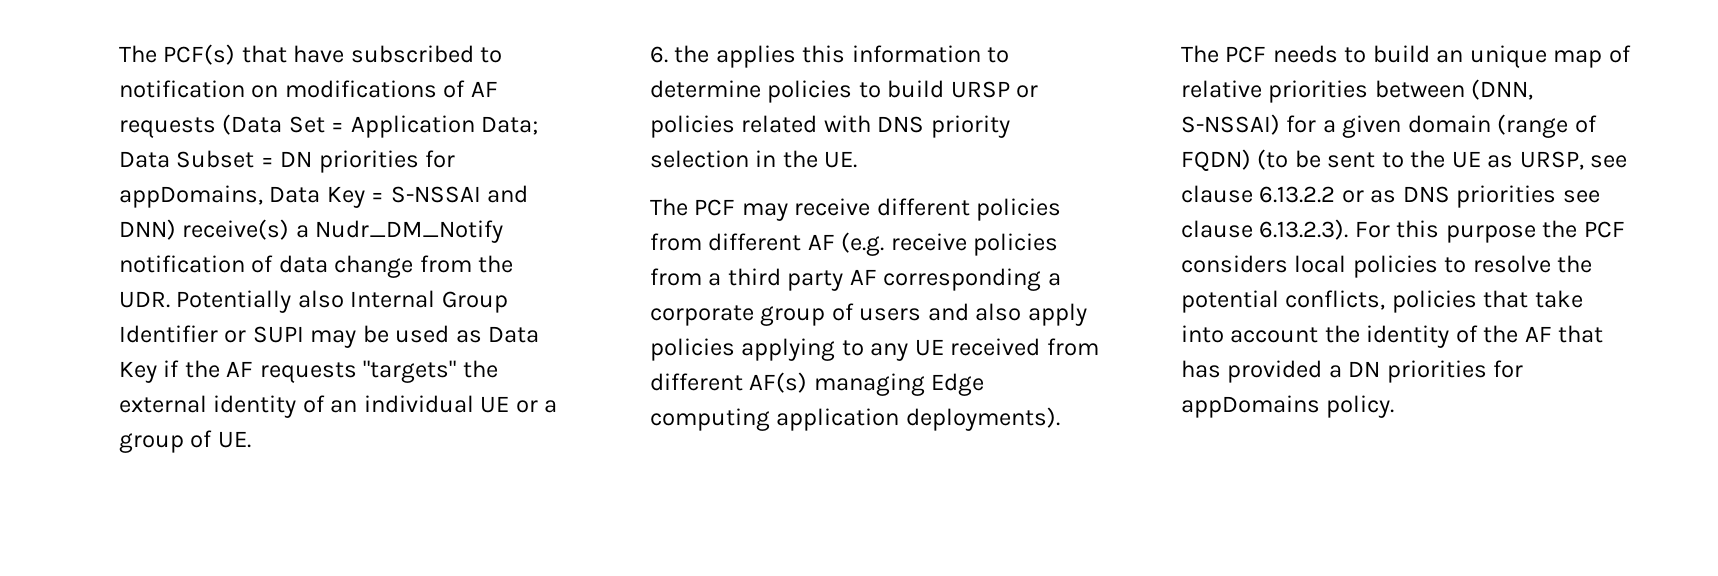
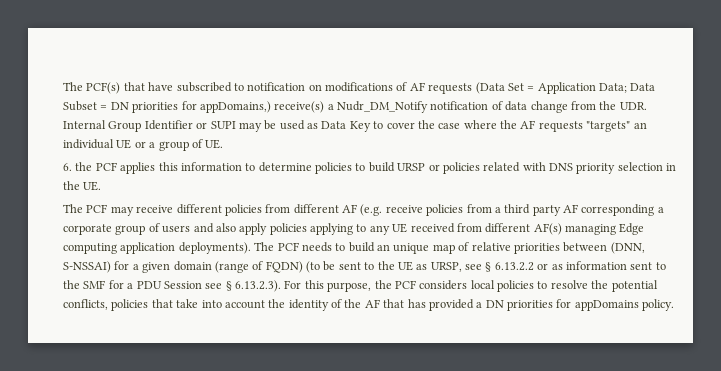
[118,185,529,208] [118,219,176,240] appDomains, Data Key = S-NSSAI and DNN) -> [199,101,271,113] appDomains,)
[176,290,344,313] Potentially also -> (647, 106) none
[163,360,498,383] [118,395,325,418] if the AF requests "targets" the external identity of -> [373,120,631,132] to cover the case where the AF requests "targets"
(710, 54) none -> [95,162,117,171] PCF
[1180,185,1253,203] clause -> [485,262,492,272] §
[1402,185,1600,208] [1180,220,1253,238] DNS priorities see clause -> [565,261,666,270] [63,280,232,291] information sent to the SMF for a PDU Session see §
[1445,225,1536,243] purpose -> [327,282,372,292] purpose,

